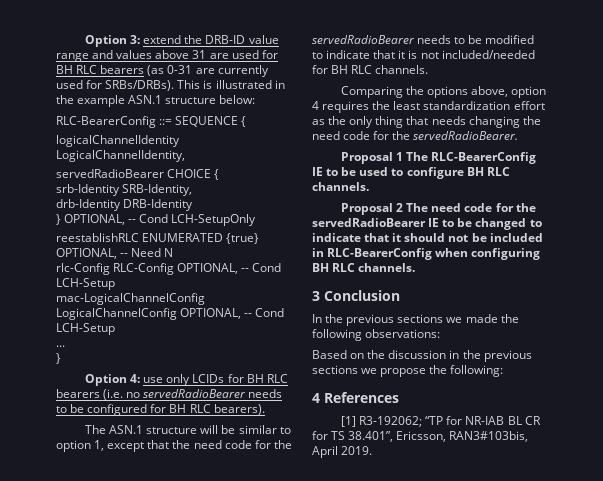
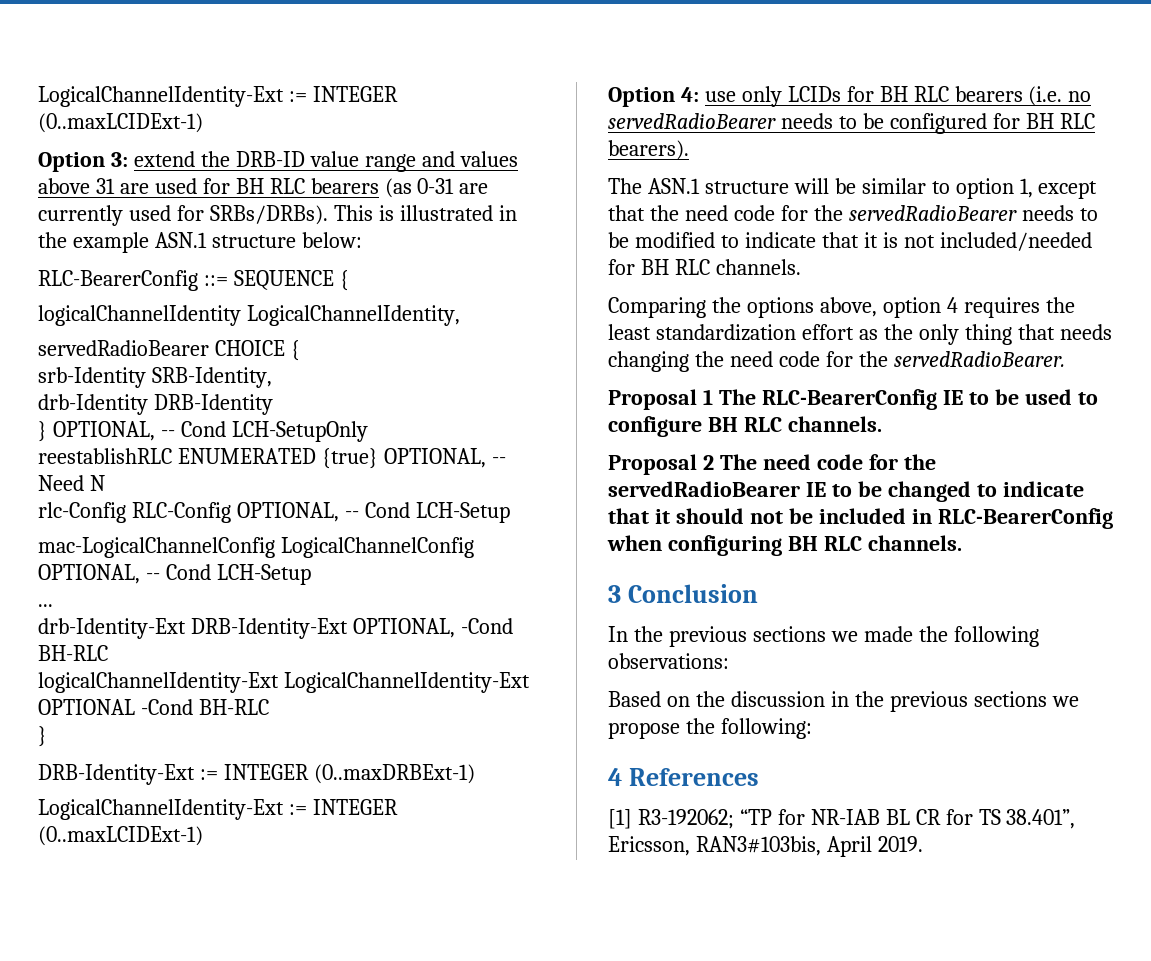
(85, 41) none -> [38,86,398,107] [38,113,203,133] LogicalChannelIdentity-Ext := INTEGER (0..maxLCIDExt-1) //
[56,353,61,364] } -> [38,618,513,639] [38,645,108,661] [38,672,530,693] [38,699,269,715] [38,726,47,747] [38,764,475,785] [38,799,398,820] [38,826,203,846] drb-Identity-Ext DRB-Identity-Ext OPTIONAL, -Cond BH-RLC // logicalChannelIdentity-Ext LogicalChannelIdentity-Ext OPTIONAL -Cond BH-RLC // } // DRB-Identity-Ext := INTEGER (0..maxDRBExt-1) // LogicalChannelIdentity-Ext := INTEGER (0..maxLCIDExt-1)

